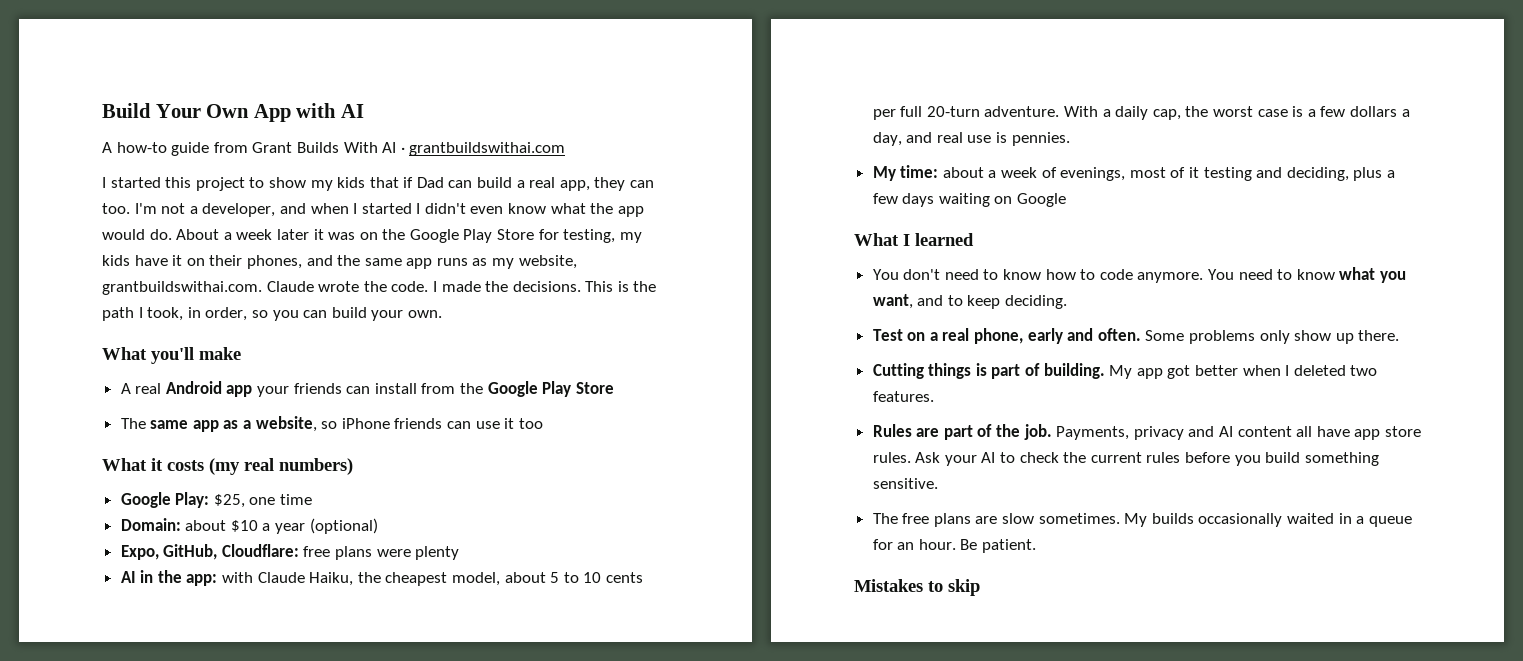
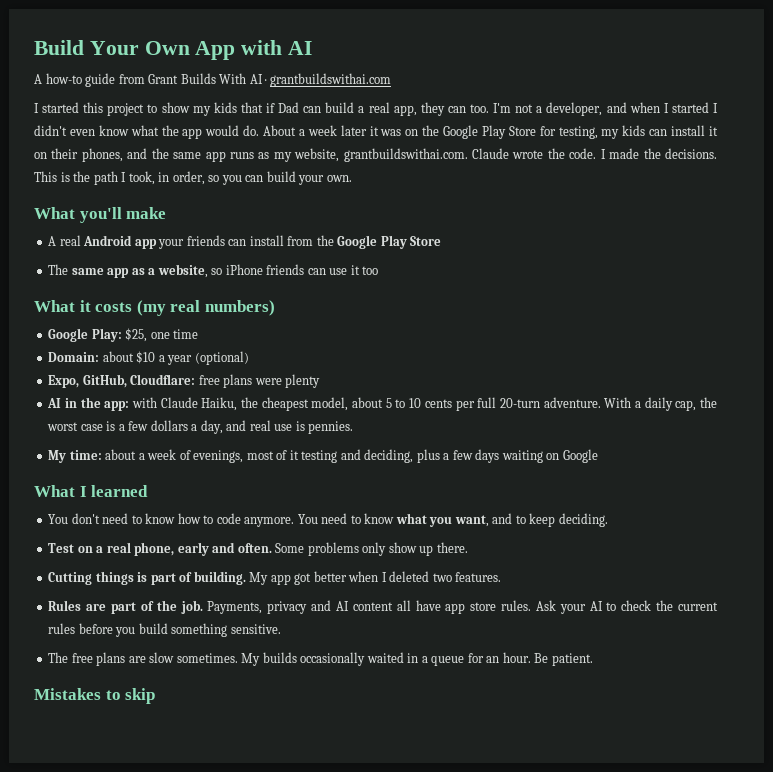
[134,255,168,266] have -> [649,125,706,136] can install

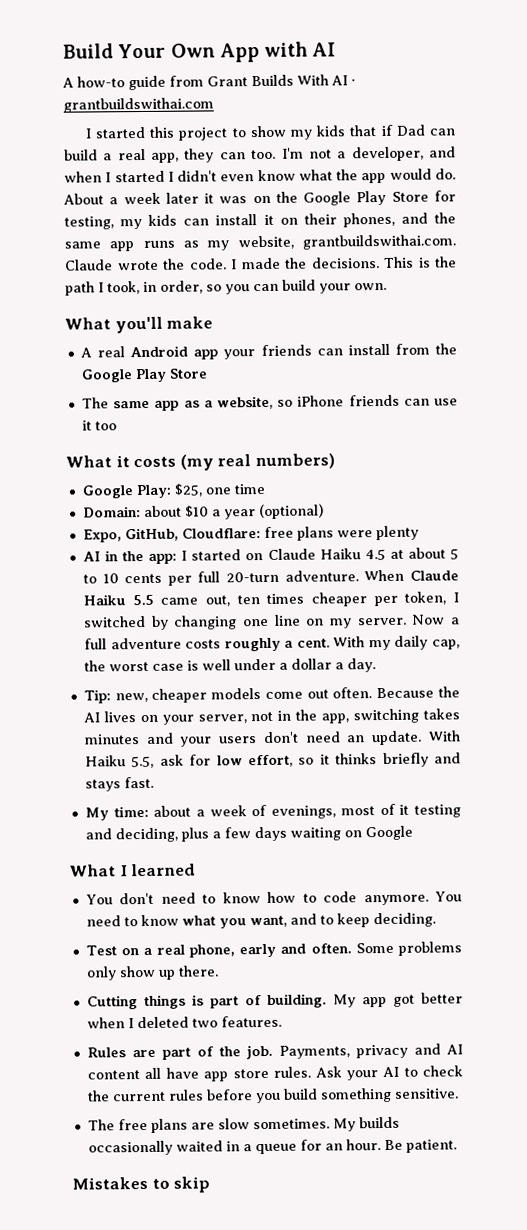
[132,397,349,411] with Claude Haiku, the cheapest model, -> [181,548,404,561] I started on Claude Haiku 4.5 at
[604,397,641,408] With a -> [364,569,459,582] [82,591,459,607] [83,614,460,630] [83,636,391,652] When Claude Haiku 5.5 came out, ten times cheaper per token, I switched by changing one line on my server. Now a full adventure costs roughly a cent. With my
[118,420,354,434] a few dollars a day, and real use is pennies. -> [201,658,376,673] [83,686,461,704] [82,708,460,725] [83,730,462,747] [84,752,461,769] [84,776,154,792] well under a dollar a day. // Tip: new, cheaper models come out often. Because the AI lives on your server, not in the app, switching takes minutes and your users don't need an update. With Haiku 5.5, ask for low effort, so it thinks briefly and stays fast.

